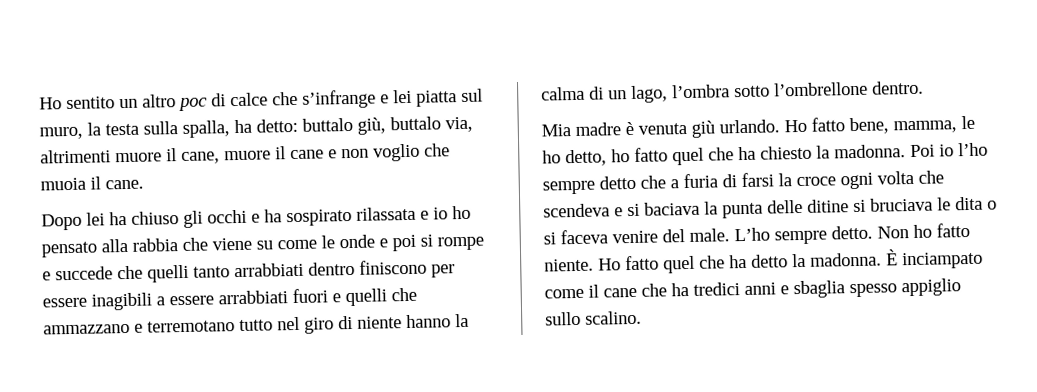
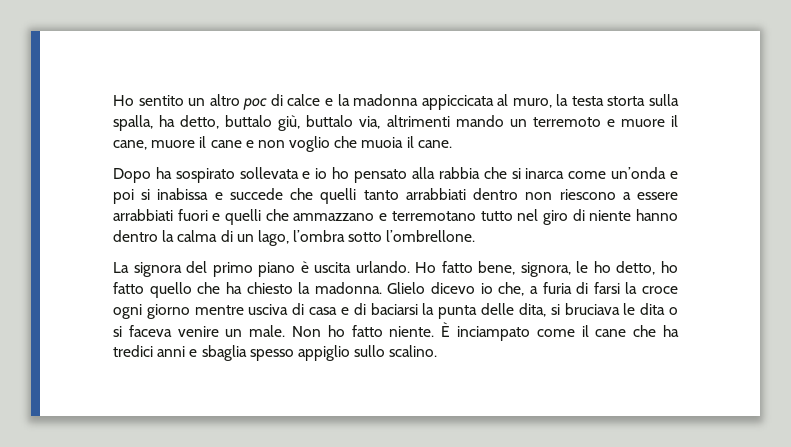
[272,88,483,109] che s’infrange e lei piatta sul -> [324,94,509,110] e la madonna appiccicata al
(139, 129) none -> [607,96,646,106] storta
[256,118,298,133] detto: -> [180,115,220,129] detto,
(111, 156) none -> [455,115,615,127] mando un terremoto e
[86,209,260,228] lei ha chiuso gli occhi e -> (151, 175) none
[356,206,416,221] rilassata -> [239,167,299,179] sollevata
[212,234,375,251] viene su come le onde -> [511,167,667,179] si inarca come un’onda
[437,236,484,251] rompe -> [157,188,209,200] inabissa
[359,259,455,278] [42,292,152,311] finiscono per essere inagibili -> [525,189,616,200] non riescono
(451, 321) none -> [113,230,158,242] dentro
[774,80,924,97] [541,120,715,138] l’ombrellone dentro. // Mia madre è venuta giù -> [386,230,476,242] [113,261,352,277] l’ombrellone. // La signora del primo piano è uscita
[893,120,957,134] mamma, -> [520,262,571,277] signora,
[672,147,704,166] quel -> [149,282,192,298] quello
[910,142,988,158] [542,175,666,195] Poi io l’ho sempre detto che -> [387,282,525,296] Glielo dicevo io che,
[877,170,944,185] [543,201,700,218] volta che scendeva e si baciava -> [146,303,418,319] giorno mentre usciva di casa e di baciarsi
[807,199,849,213] ditine -> [518,303,546,317] dita,
[662,222,970,245] [544,252,882,274] del male. L’ho sempre detto. Non ho fatto niente. Ho fatto quel che ha detto la madonna. -> [225,325,435,337] un male. Non ho fatto niente.

